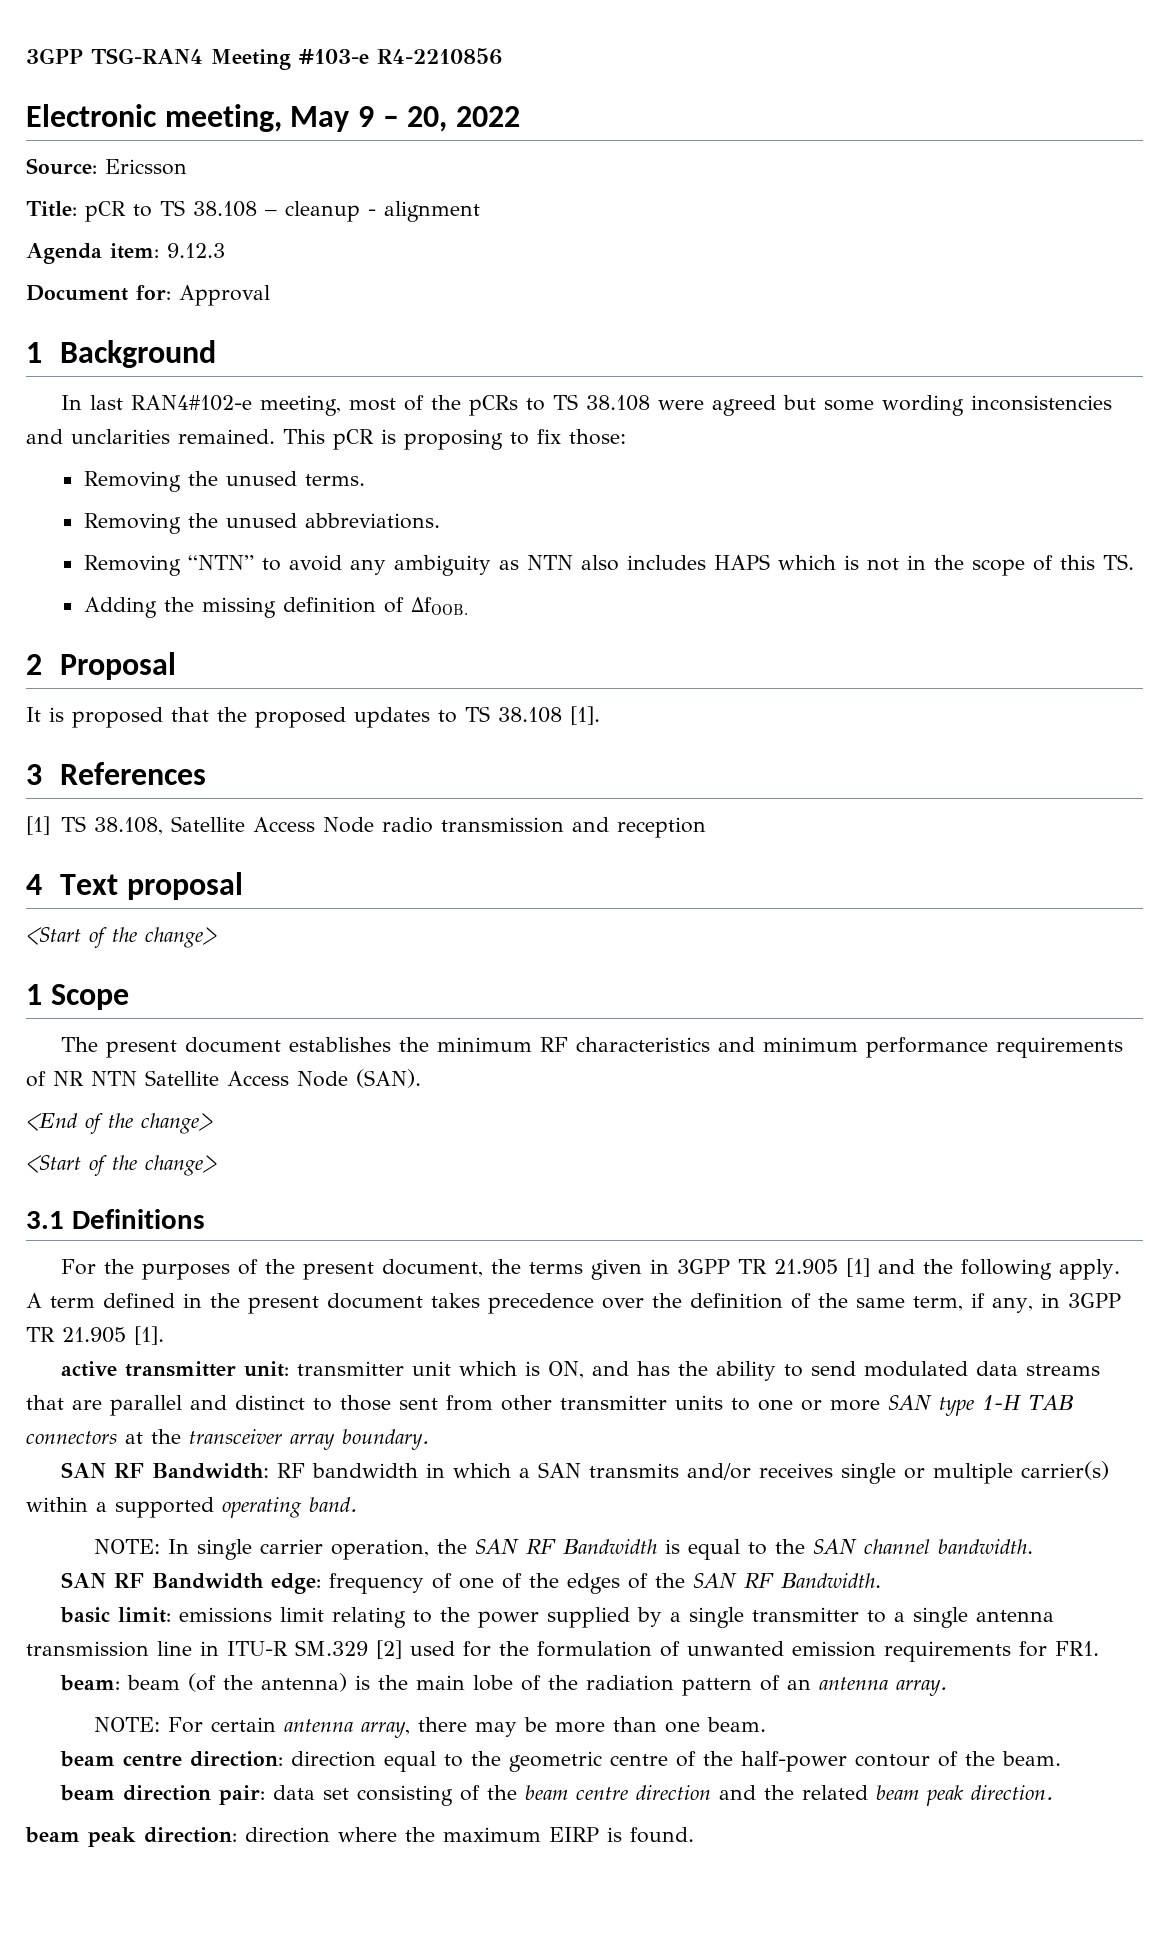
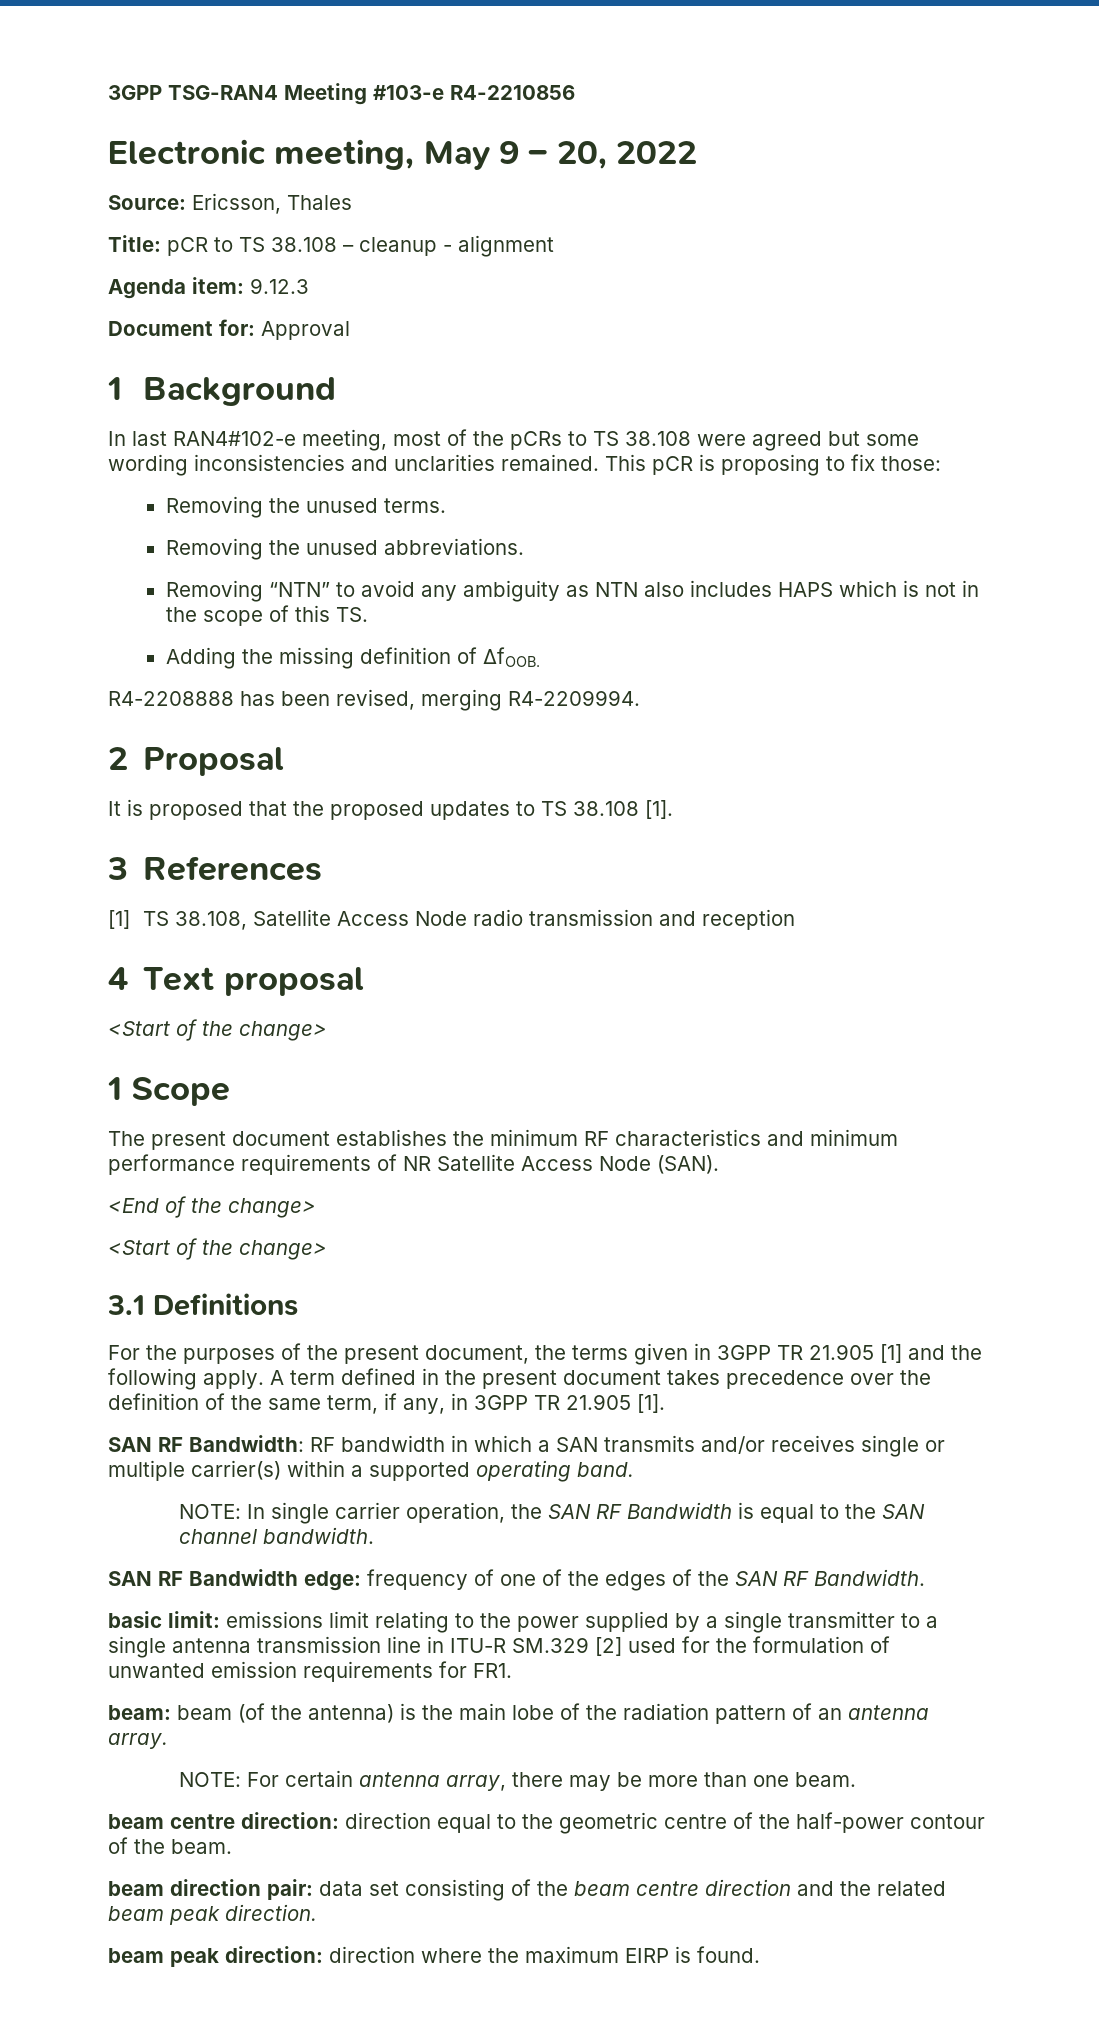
[105,159,187,175] Ericsson -> [192,193,352,214] Ericsson, Thales
(468, 606) none -> [108,689,640,711] // R4-2208888 has been revised, merging R4-2209994.
[91,1071,137,1086] NTN -> (431, 1163) none
[60,1361,1100,1381] [26,1395,1073,1416] [26,1429,429,1450] // active transmitter unit: transmitter unit which is ON, and has the ability to send modulated data streams that are parallel and distinct to those sent from other transmitter units to one or more SAN type 1-H TAB connectors at the transceiver array boundary. -> (665, 1403) none

